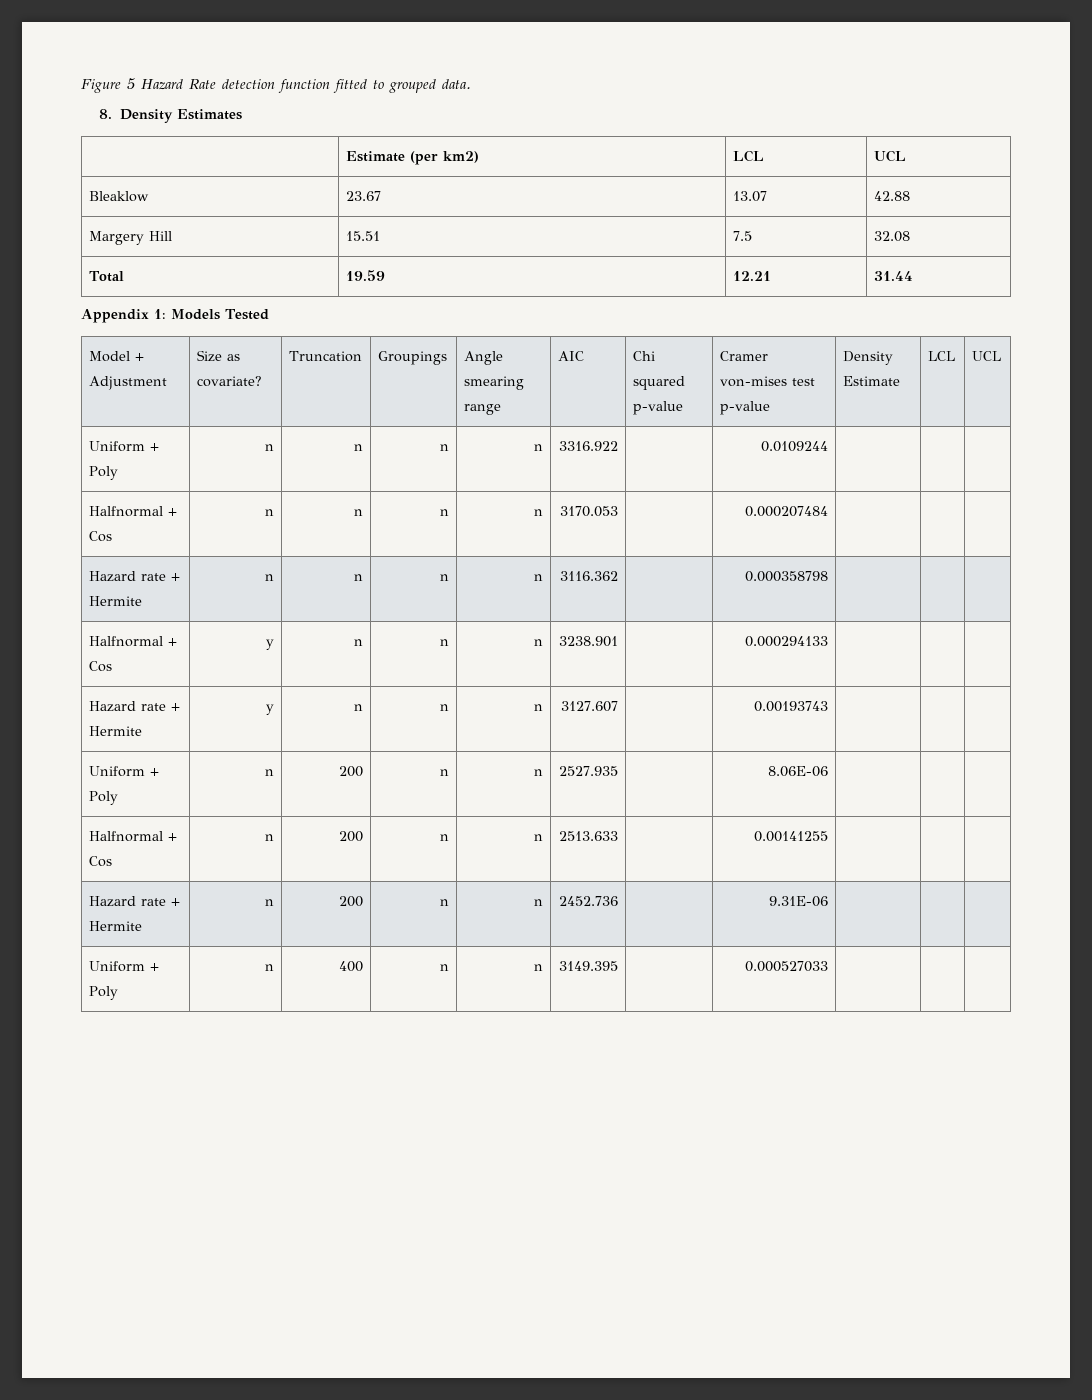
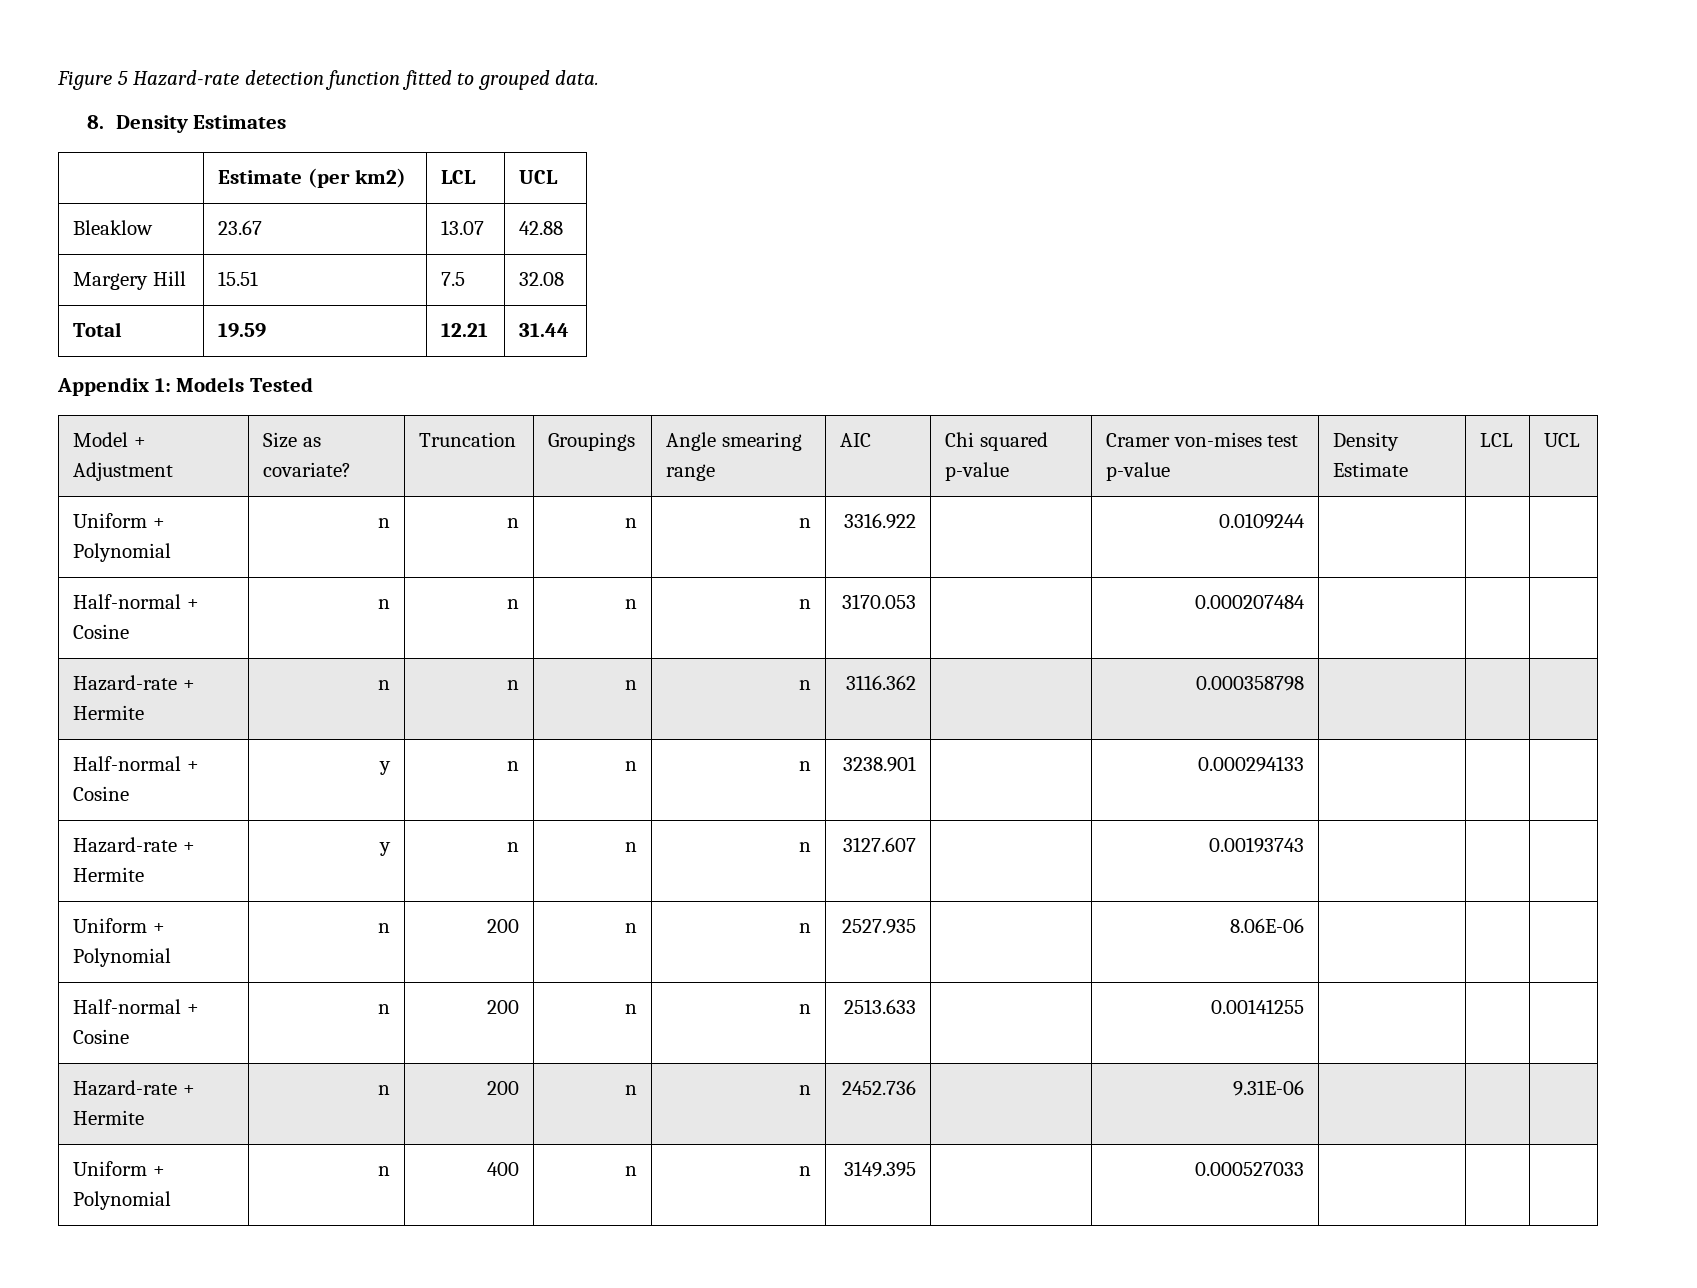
[141,79,216,90] Hazard Rate -> [133,70,240,86] Hazard-rate
[88,466,118,480] Poly -> [73,543,172,562] Polynomial
[88,506,177,517] [88,531,112,542] Halfnormal + Cos -> [73,594,199,609] [73,624,130,639] Half-normal + Cosine
[88,571,166,582] Hazard rate -> [73,675,178,691] Hazard-rate
[88,636,177,647] [88,661,112,672] Halfnormal + Cos -> [73,756,199,771] [73,786,130,801] Half-normal + Cosine
[88,701,166,712] Hazard rate -> [73,837,178,853] Hazard-rate
[88,791,118,805] Poly -> [73,948,172,967] Polynomial
[88,831,177,842] [88,856,112,867] Halfnormal + Cos -> [73,999,199,1014] [73,1029,130,1044] Half-normal + Cosine
[88,896,166,907] Hazard rate -> [73,1080,178,1096] Hazard-rate
[88,986,118,1000] Poly -> [73,1191,172,1210] Polynomial

